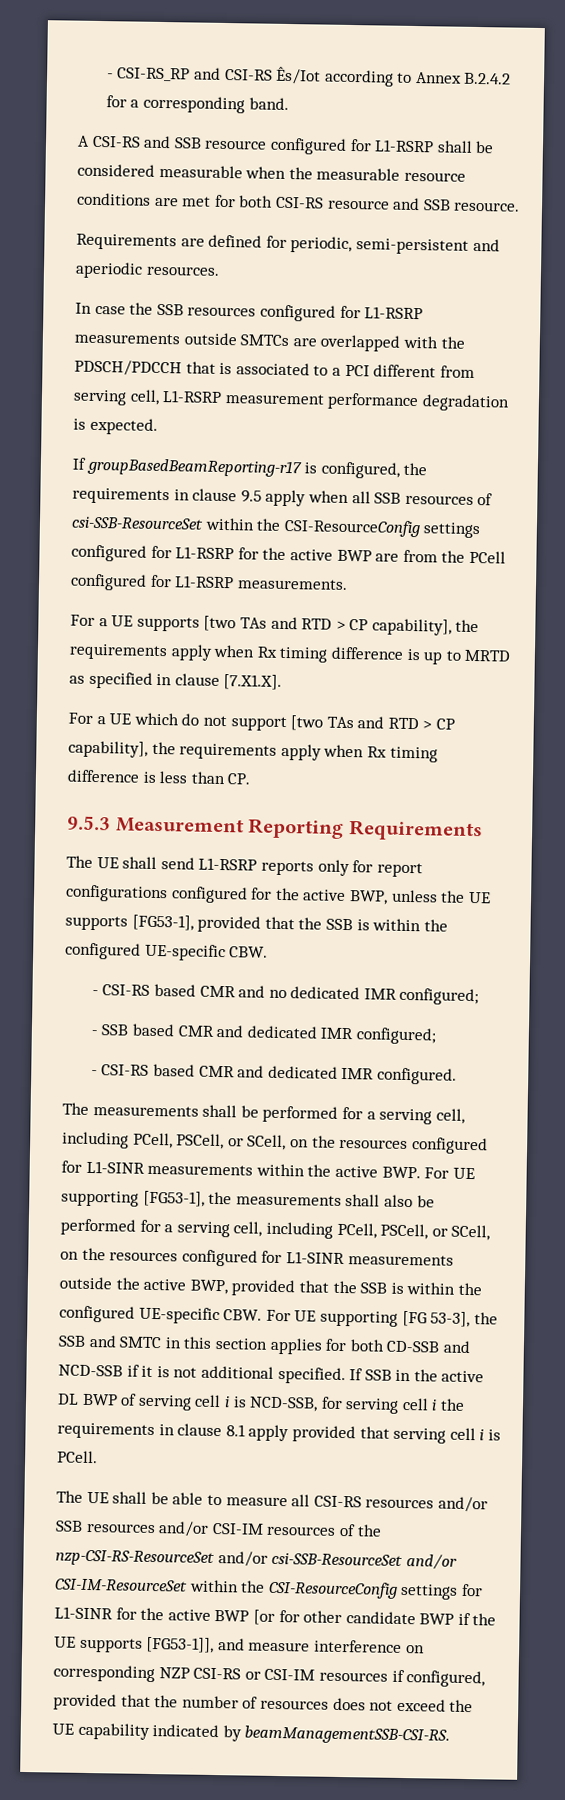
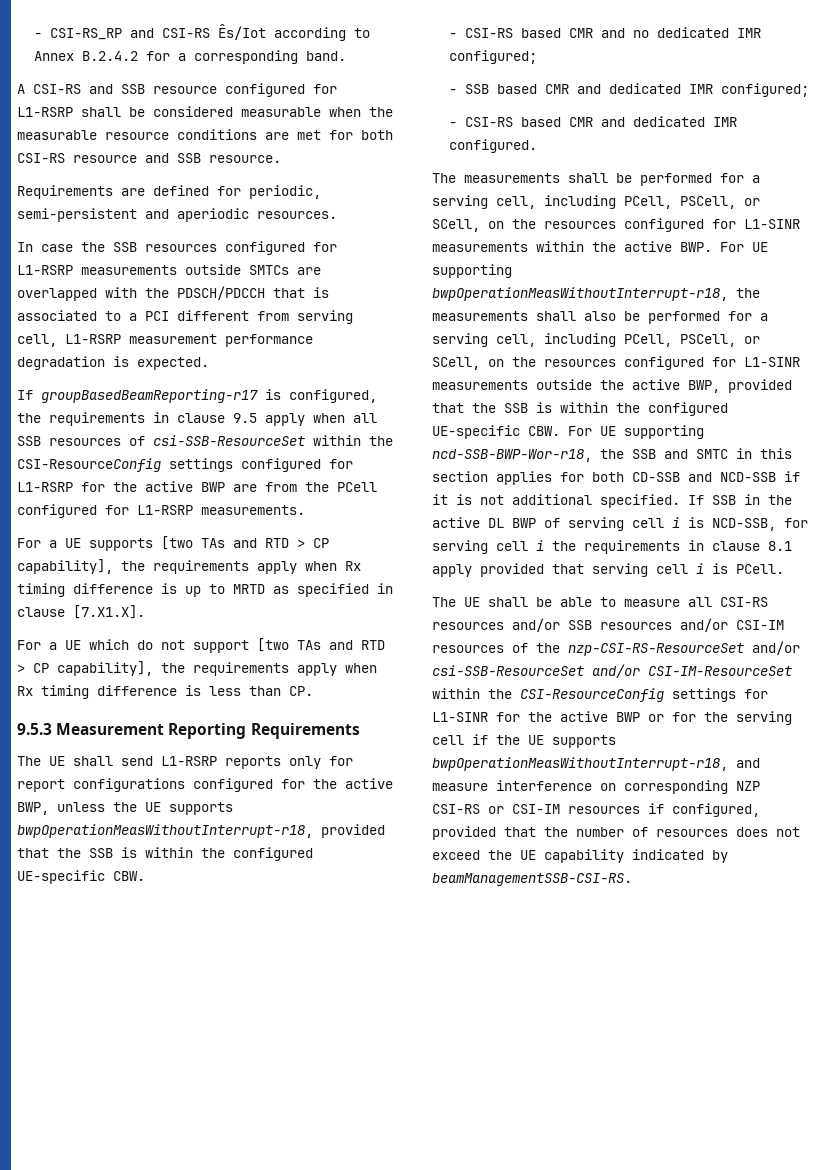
[131,914,194,931] [FG53-1], -> [17,824,313,838] bwpOperationMeasWithoutInterrupt-r18,
[142,1190,205,1207] [FG53-1], -> [432,287,728,301] bwpOperationMeasWithoutInterrupt-r18,
[401,1310,471,1328] [FG 53-3], -> [432,449,592,462] ncd-SSB-BWP-Wor-r18,
[252,1609,455,1625] [or for other candidate BWP -> [648,711,792,725] [432,735,464,745] or for the serving cell
[146,1636,215,1654] [FG53-1]], -> [432,757,728,771] bwpOperationMeasWithoutInterrupt-r18,

